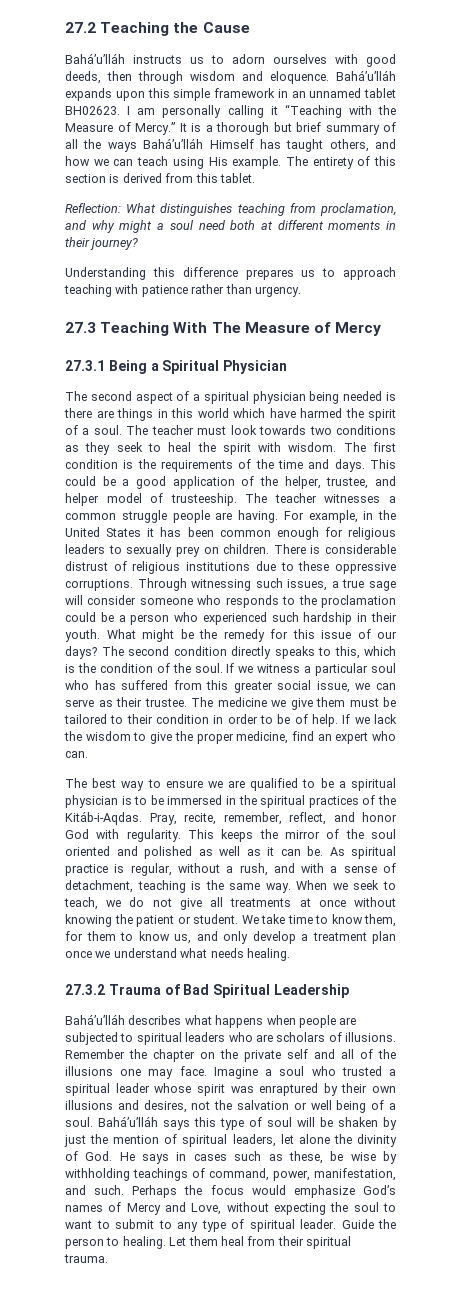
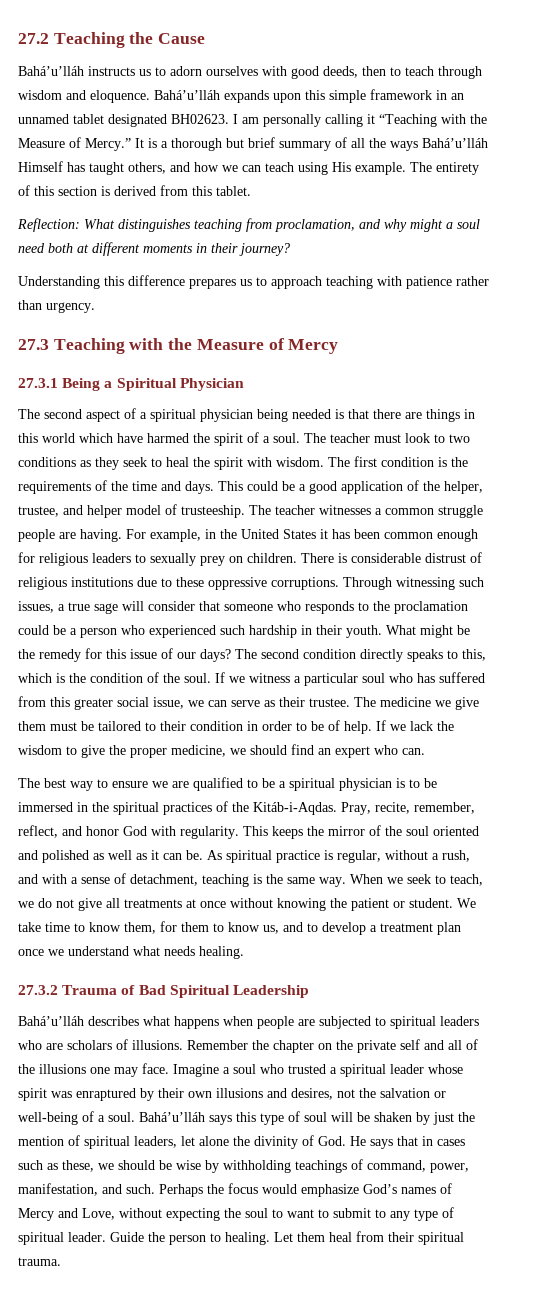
(132, 76) none -> [390,66,434,76] to teach
(396, 93) none -> [108,114,167,127] designated
[173,322,241,333] With The -> [129,338,193,350] with the
(396, 396) none -> [348,409,369,419] that
[259,425,307,435] towards -> [434,434,445,443] to
(137, 600) none -> [199,601,220,611] that
(289, 737) none -> [230,745,287,755] we should
[223,931,248,944] only -> [307,923,318,932] to
[310,1100,367,1113] well being -> [18,1112,78,1125] well-being
(170, 1159) none -> [397,1136,418,1146] that
(323, 1157) none -> [98,1160,155,1170] we should

